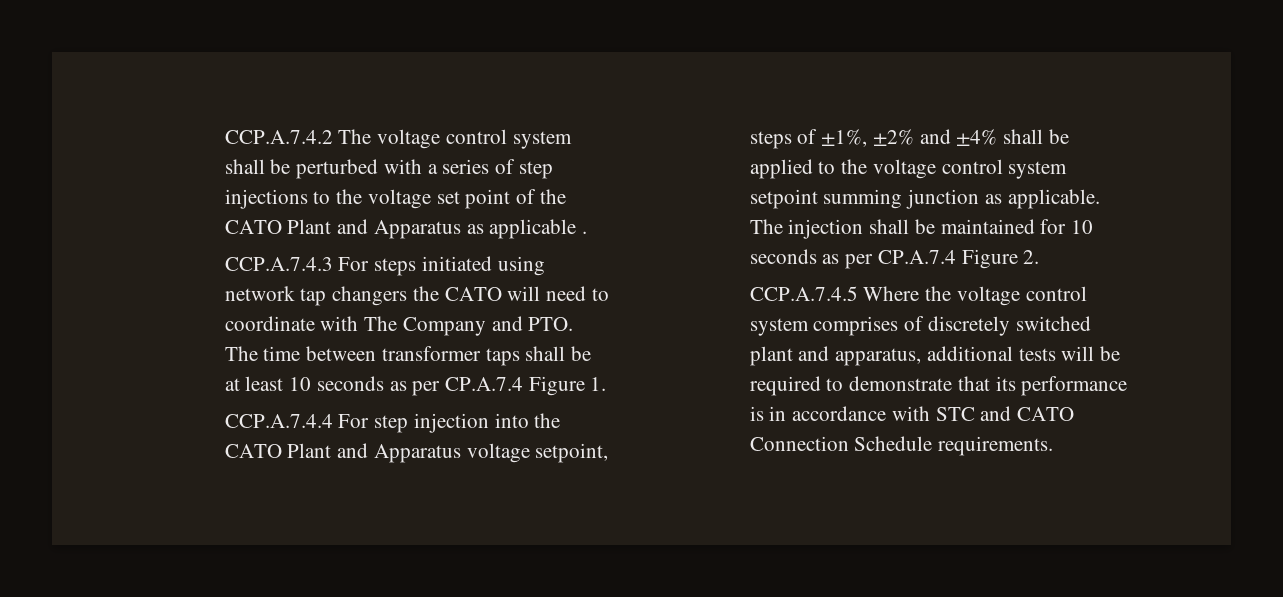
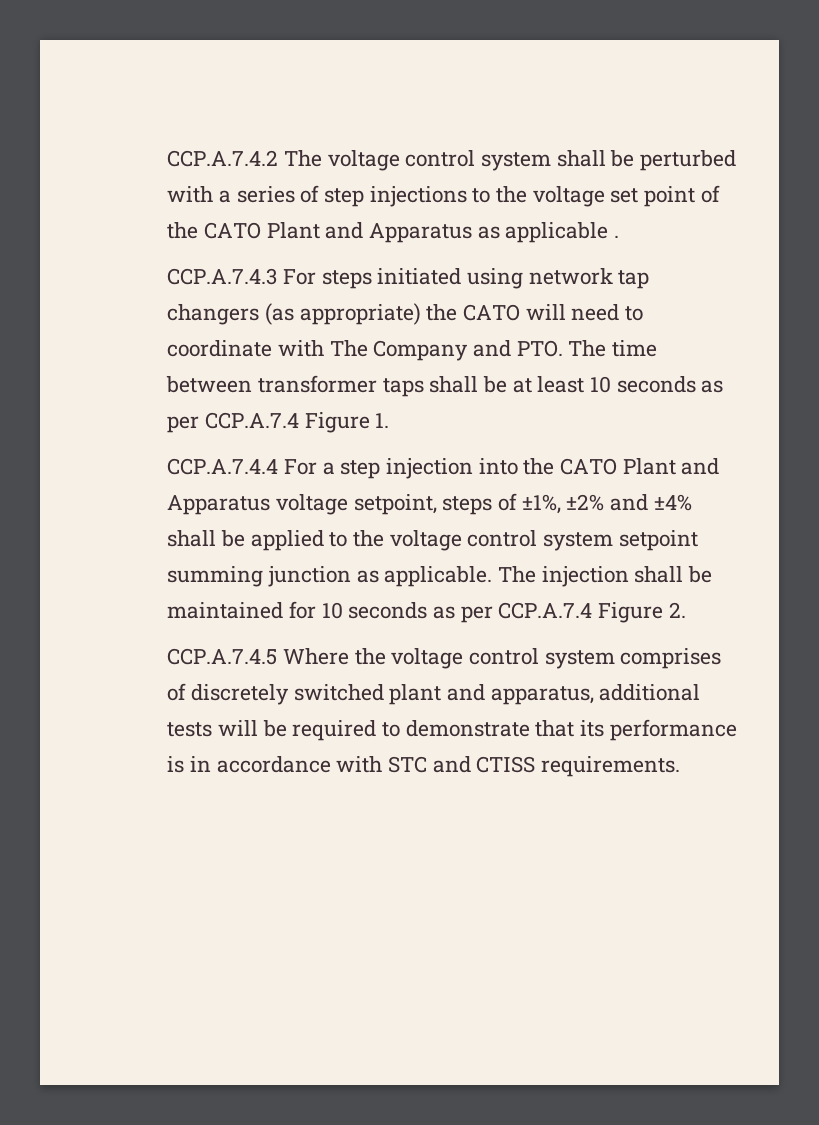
(408, 296) none -> [264,303,421,325] (as appropriate)
[444,377,523,391] CP.A.7.4 -> [204,412,299,429] CCP.A.7.4
(370, 421) none -> [322,462,335,475] a
[877,250,956,264] CP.A.7.4 -> [498,602,593,619] CCP.A.7.4
[1016,407,1074,421] [749,436,933,451] CATO Connection Schedule -> [476,756,536,773] CTISS

